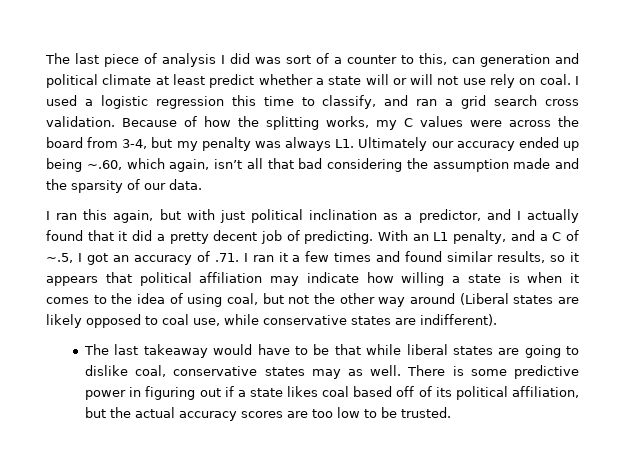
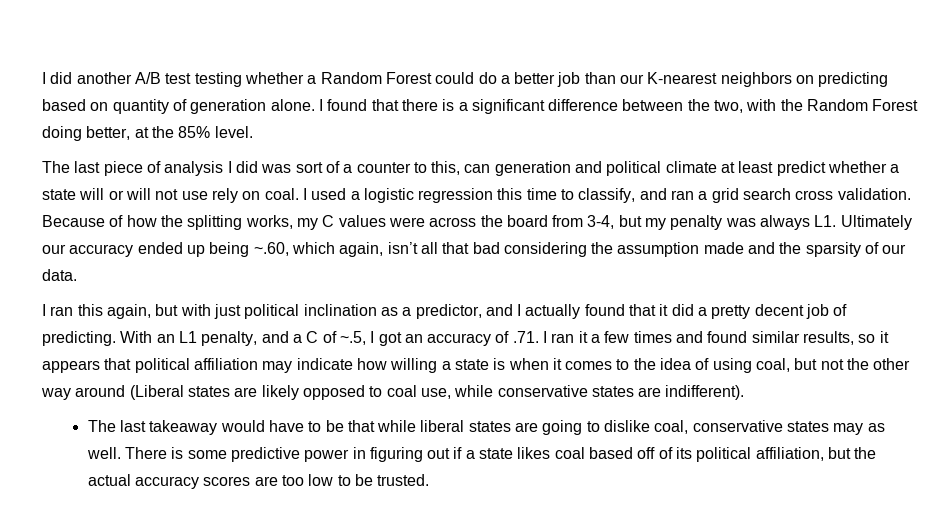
(45, 58) none -> [42,72,889,87] [42,99,919,114] [42,126,253,141] I did another A/B test testing whether a Random Forest could do a better job than our K-nearest neighbors on predicting based on quantity of generation alone. I found that there is a significant difference between the two, with the Random Forest doing better, at the 85% level. //

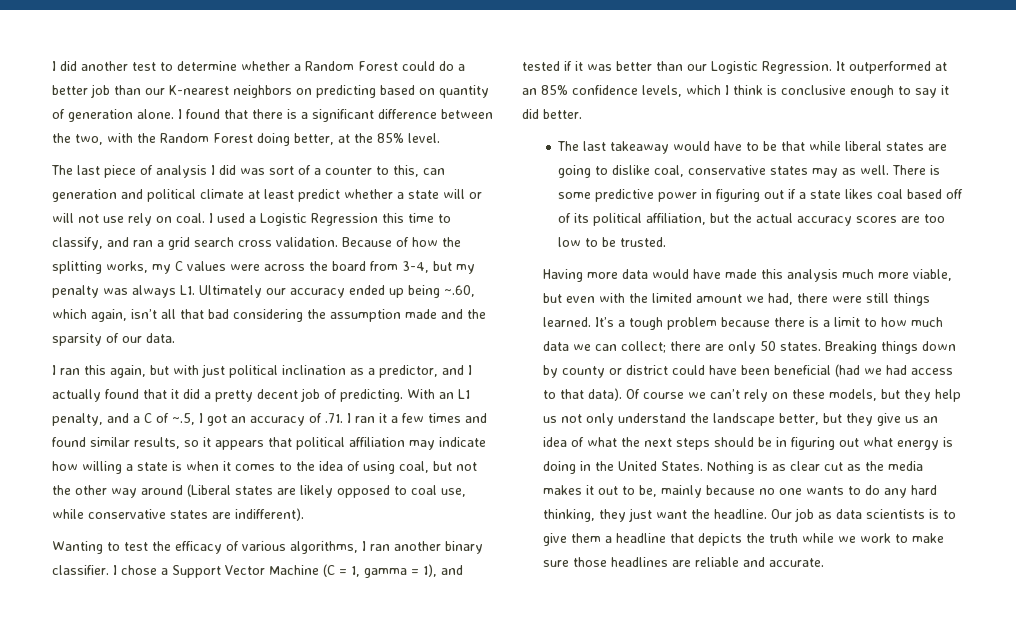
[134,72,242,87] A/B test testing -> [132,61,237,71] test to determine
[363,188,494,203] logistic regression -> [260,213,378,226] Logistic Regression
(745, 392) none -> [52,541,483,554] [52,564,463,578] [522,61,947,74] [522,85,949,98] [522,109,582,119] // Wanting to test the efficacy of various algorithms, I ran another binary classifier. I chose a Support Vector Machine (C = 1, gamma = 1), and tested if it was better than our Logistic Regression. It outperformed at an 85% confidence levels, which I think is conclusive enough to say it did better.
(430, 480) none -> [542,269,952,282] [542,293,930,306] [542,317,943,330] [542,341,956,354] [542,364,953,378] [542,388,961,402] [542,413,938,426] [542,437,953,450] [542,461,923,474] [542,485,937,498] [542,508,956,522] [542,533,944,546] [542,557,824,567] // Having more data would have made this analysis much more viable, but even with the limited amount we had, there were still things learned. It’s a tough problem because there is a limit to how much data we can collect; there are only 50 states. Breaking things down by county or district could have been beneficial (had we had access to that data). Of course we can’t rely on these models, but they help us not only understand the landscape better, but they give us an idea of what the next steps should be in figuring out what energy is doing in the United States. Nothing is as clear cut as the media makes it out to be, mainly because no one wants to do any hard thinking, they just want the headline. Our job as data scientists is to give them a headline that depicts the truth while we work to make sure those headlines are reliable and accurate.

